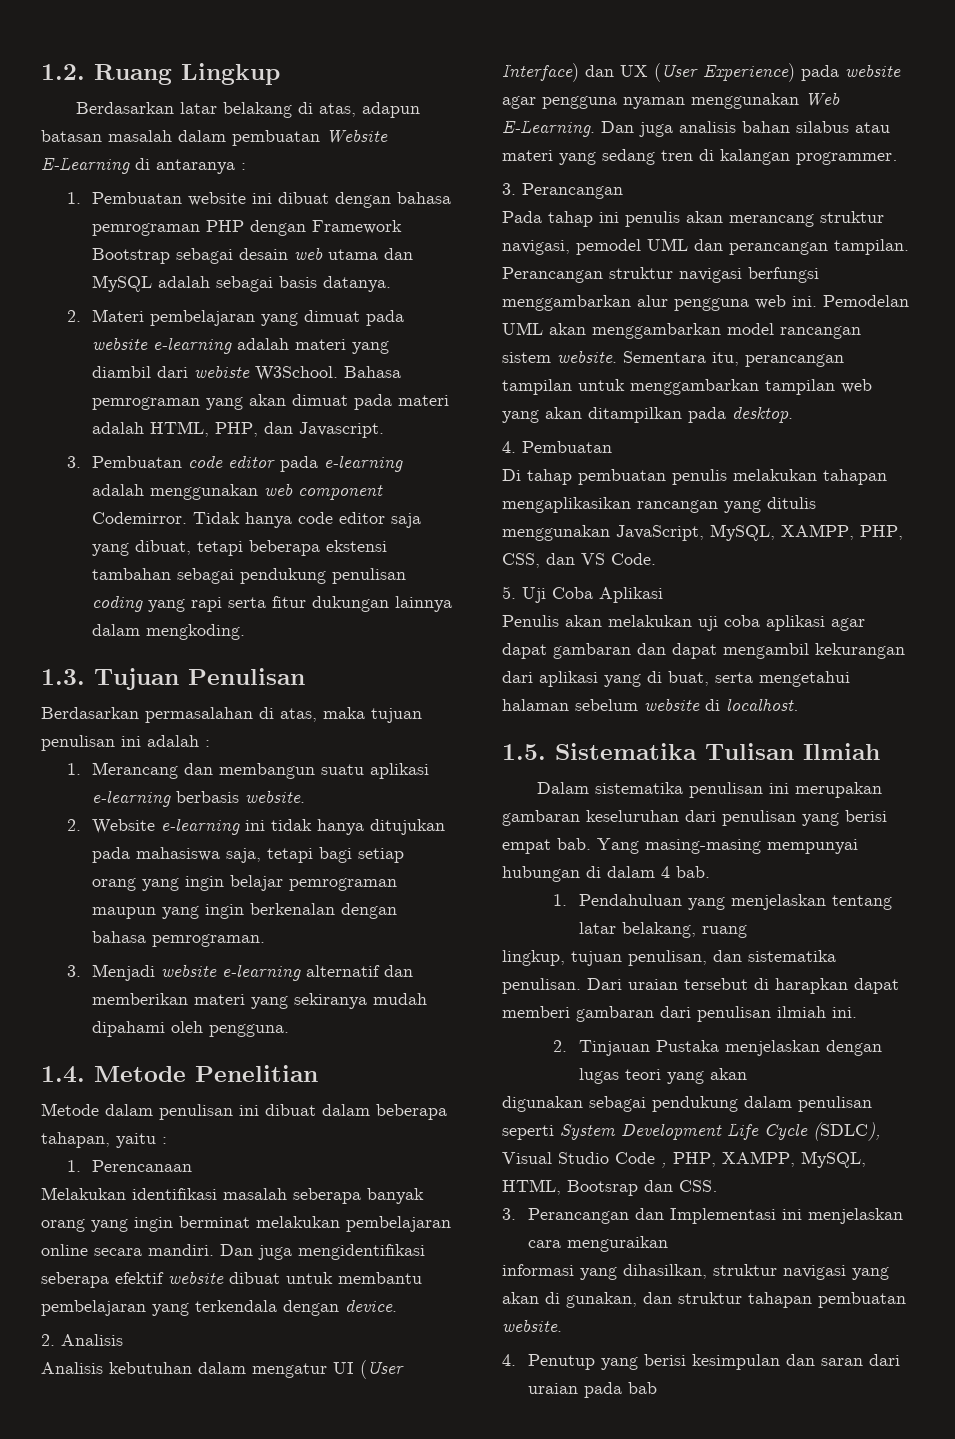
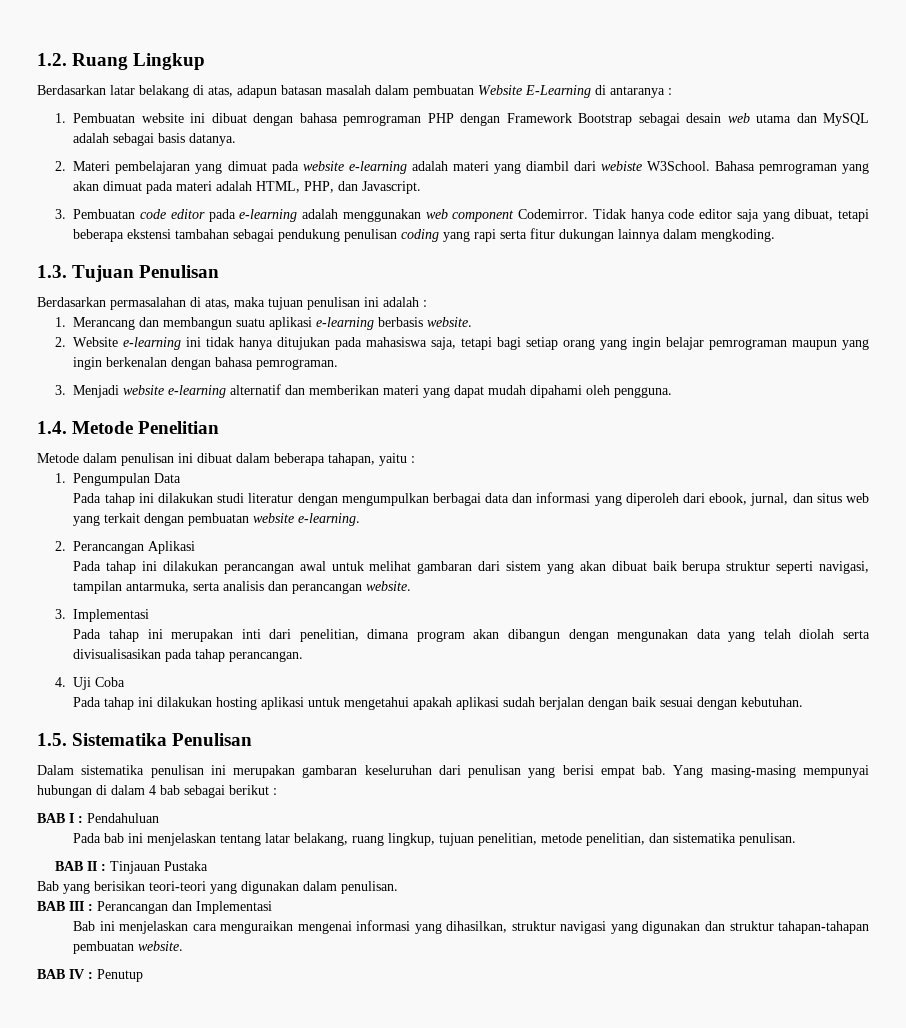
[294,993,368,1009] sekiranya -> [454,385,485,398] dapat
[92,1160,193,1172] [41,1187,424,1204] [41,1216,451,1232] [41,1244,425,1260] [41,1271,422,1288] [41,1299,397,1316] [41,1334,123,1346] [41,1360,404,1379] [502,63,901,82] [502,92,840,109] [502,120,890,137] [502,149,898,165] [502,183,623,199] [502,211,884,227] [502,238,909,255] [502,267,819,283] [502,295,909,311] [502,322,861,339] [502,350,844,367] [502,379,872,395] [502,406,793,423] [502,441,612,453] [502,469,887,485] [502,497,816,513] [502,524,903,541] [502,553,656,568] [502,586,663,603] [502,615,865,631] [502,643,905,659] [502,671,850,687] [502,698,799,711] Perencanaan // Melakukan identifikasi masalah seberapa banyak orang yang ingin berminat melakukan pembelajaran online secara mandiri. Dan juga mengidentifikasi seberapa efektif website dibuat untuk membantu pembelajaran yang terkendala dengan device. // 2. Analisis // Analisis kebutuhan dalam mengatur UI (User Interface) dan UX (User Experience) pada website agar pengguna nyaman menggunakan Web E-Learning. Dan juga analisis bahan silabus atau materi yang sedang tren di kalangan programmer. // 3. Perancangan // Pada tahap ini penulis akan merancang struktur navigasi, pemodel UML dan perancangan tampilan. Perancangan struktur navigasi berfungsi menggambarkan alur pengguna web ini. Pemodelan UML akan menggambarkan model rancangan sistem website. Sementara itu, perancangan tampilan untuk menggambarkan tampilan web yang akan ditampilkan pada desktop. // 4. Pembuatan // Di tahap pembuatan penulis melakukan tahapan mengaplikasikan rancangan yang ditulis menggunakan JavaScript, MySQL, XAMPP, PHP, CSS, dan VS Code. // 5. Uji Coba Aplikasi // Penulis akan melakukan uji coba aplikasi agar dapat gambaran dan dapat mengambil kekurangan dari aplikasi yang di buat, serta mengetahui halaman sebelum website di localhost. -> [73,473,182,486] [73,492,870,506] [73,513,361,526] [55,541,196,554] [73,561,869,574] [73,581,412,594] [55,609,150,622] [73,629,871,642] [73,649,304,662] [55,677,126,690] [73,697,804,710] Pengumpulan Data // Pada tahap ini dilakukan studi literatur dengan mengumpulkan berbagai data dan informasi yang diperoleh dari ebook, jurnal, dan situs web yang terkait dengan pembuatan website e-learning. // 2. Perancangan Aplikasi // Pada tahap ini dilakukan perancangan awal untuk melihat gambaran dari sistem yang akan dibuat baik berupa struktur seperti navigasi, tampilan antarmuka, serta analisis dan perancangan website. // 3. Implementasi // Pada tahap ini merupakan inti dari penelitian, dimana program akan dibangun dengan mengunakan data yang telah diolah serta divisualisasikan pada tahap perancangan. // 4. Uji Coba // Pada tahap ini dilakukan hosting aplikasi untuk mengetahui apakah aplikasi sudah berjalan dengan baik sesuai dengan kebutuhan.
[705,743,880,760] Tulisan Ilmiah -> [172,733,253,746] Penulisan
[676,866,710,878] [553,894,726,910] bab. // 1. Pendahuluan yang -> [160,785,277,798] [37,813,159,823] [73,833,144,843] bab sebagai berikut : // BAB I : Pendahuluan // Pada bab ini
(748, 931) // -> (385, 840) none
[628,950,707,966] penulisan, -> [478,833,646,846] penelitian, metode penelitian,
[587,978,899,994] [502,1006,857,1022] [553,1040,883,1056] [579,1068,748,1084] [502,1096,872,1112] [502,1122,881,1141] [502,1151,866,1168] [502,1179,718,1196] [502,1208,516,1220] Dari uraian tersebut di harapkan dapat memberi gambaran dari penulisan ilmiah ini. // 2. Tinjauan Pustaka menjelaskan dengan lugas teori yang akan // digunakan sebagai pendukung dalam penulisan seperti System Development Life Cycle (SDLC), Visual Studio Code , PHP, XAMPP, MySQL, HTML, Bootsrap dan CSS. // 3. -> [55,861,209,874] [37,881,398,894] [37,901,93,911] // BAB II : Tinjauan Pustaka // Bab yang berisikan teori-teori yang digunakan dalam penulisan. // BAB III :
(776, 1216) none -> [73,921,96,931] // Bab
(668, 1244) // -> [297,921,352,934] mengenai
[502,1292,637,1308] akan di gunakan, -> [642,921,701,934] digunakan
[748,1292,812,1308] tahapan -> [778,921,869,934] tahapan-tahapan
[502,1354,900,1370] [527,1382,657,1398] 4. Penutup yang berisi kesimpulan dan saran dari uraian pada bab -> [37,969,143,982] BAB IV : Penutup

